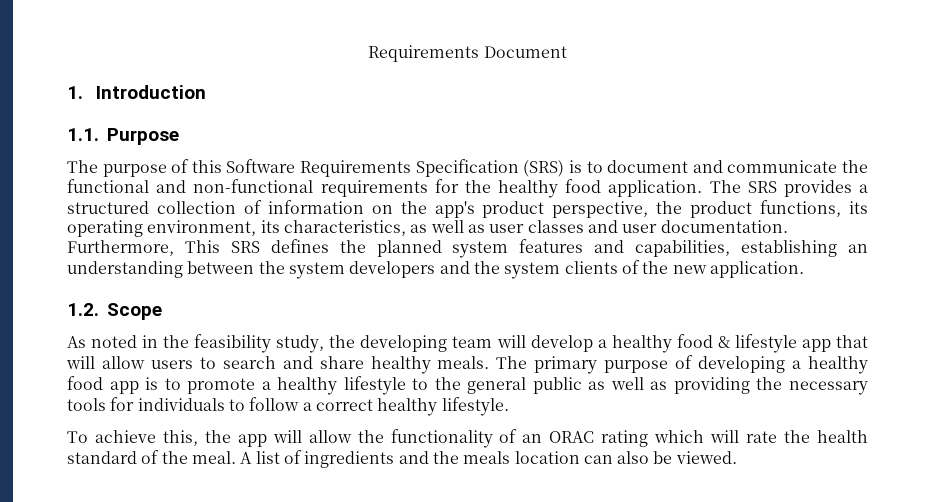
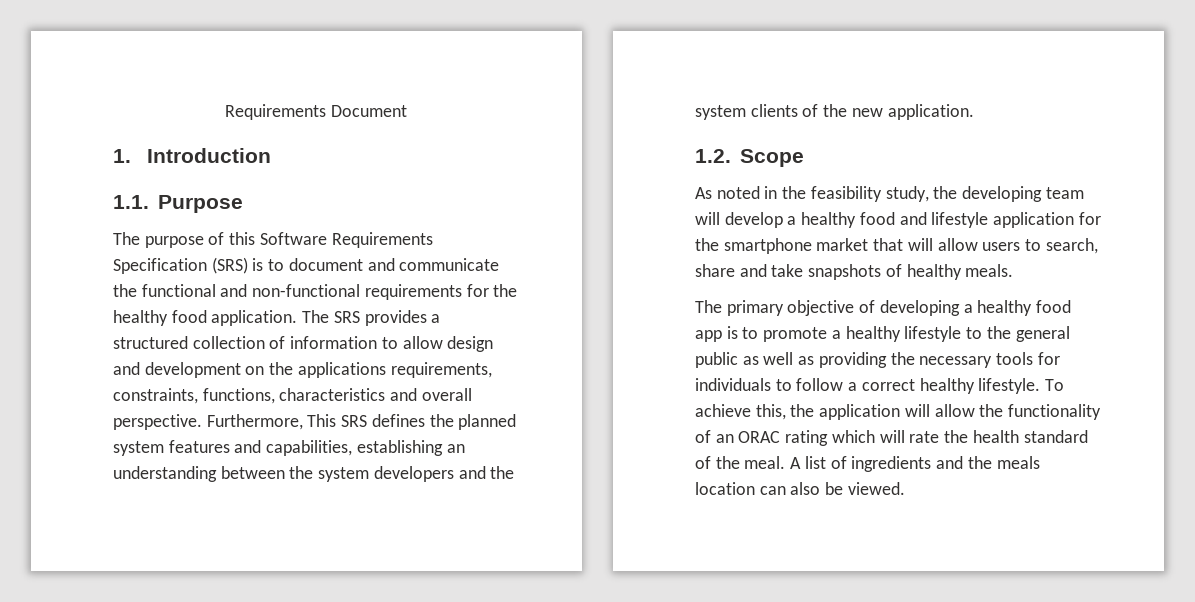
[371,200,868,218] [67,220,788,237] on the app's product perspective, the product functions, its operating environment, its characteristics, as well as user classes and user documentation. -> [381,336,494,352] [113,362,492,378] [113,388,472,404] [113,414,202,430] to allow design and development on the applications requirements, constraints, functions, characteristics and overall perspective.
[717,334,831,353] & lifestyle app -> [899,212,1101,228] [695,238,869,254] and lifestyle application for the smartphone market
[222,356,364,369] search and share -> [1045,238,1098,254] [695,264,902,280] search, share and take snapshots of
(490, 362) none -> (1014, 270) //
[604,360,669,373] purpose -> [787,300,855,316] objective
(509, 406) // -> (1041, 386) none
[237,434,267,447] app -> [819,404,901,420] application

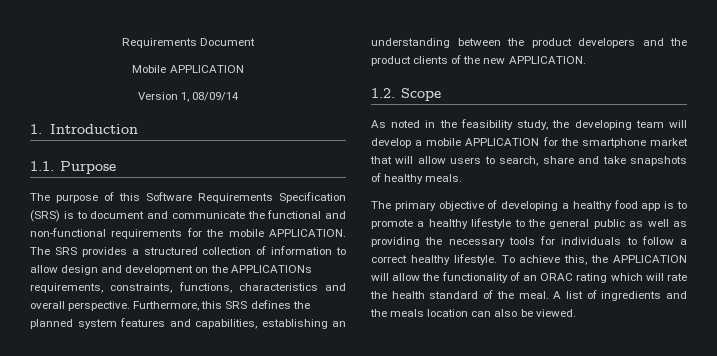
(407, 111) none -> [132,65,244,73] [137,92,240,102] // Mobile APPLICATION // Version 1, 08/09/14
[113,310,298,326] healthy food application. -> [228,229,346,237] mobile APPLICATION.
[297,362,386,378] applications -> [230,265,312,273] APPLICATIONs
[307,414,337,427] This -> [201,301,223,309] this
[318,467,370,482] system -> [531,38,572,48] product
[695,105,746,120] system -> [371,56,411,66] product
[887,104,974,120] application. -> [508,56,586,64] APPLICATION.
[801,212,1075,228] healthy food and lifestyle application -> [426,138,540,146] mobile APPLICATION
[819,404,901,420] application -> [613,255,687,263] APPLICATION

